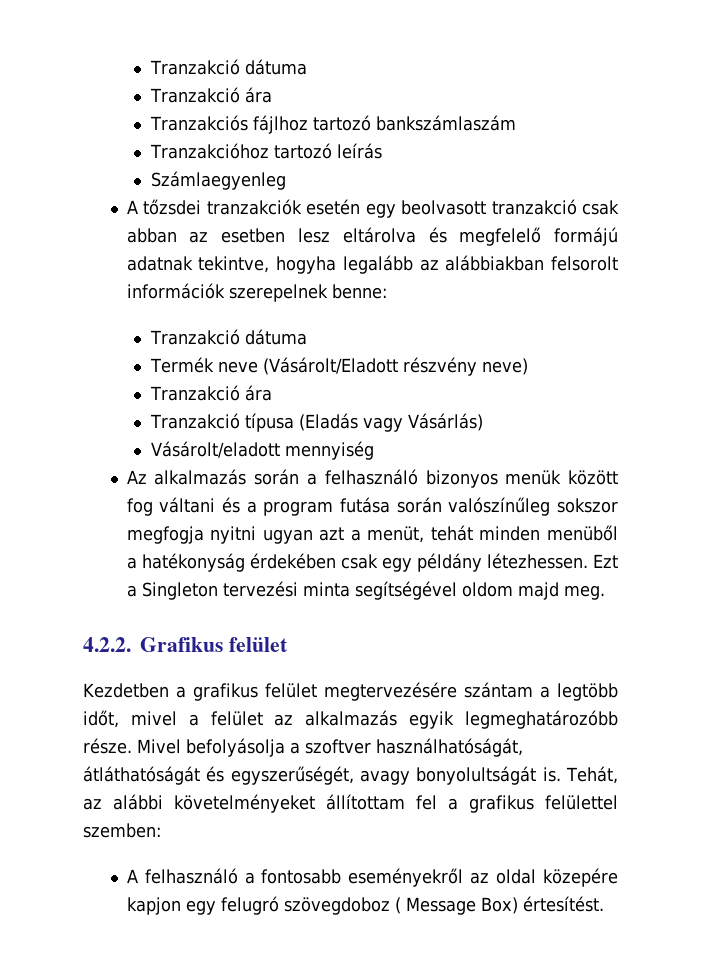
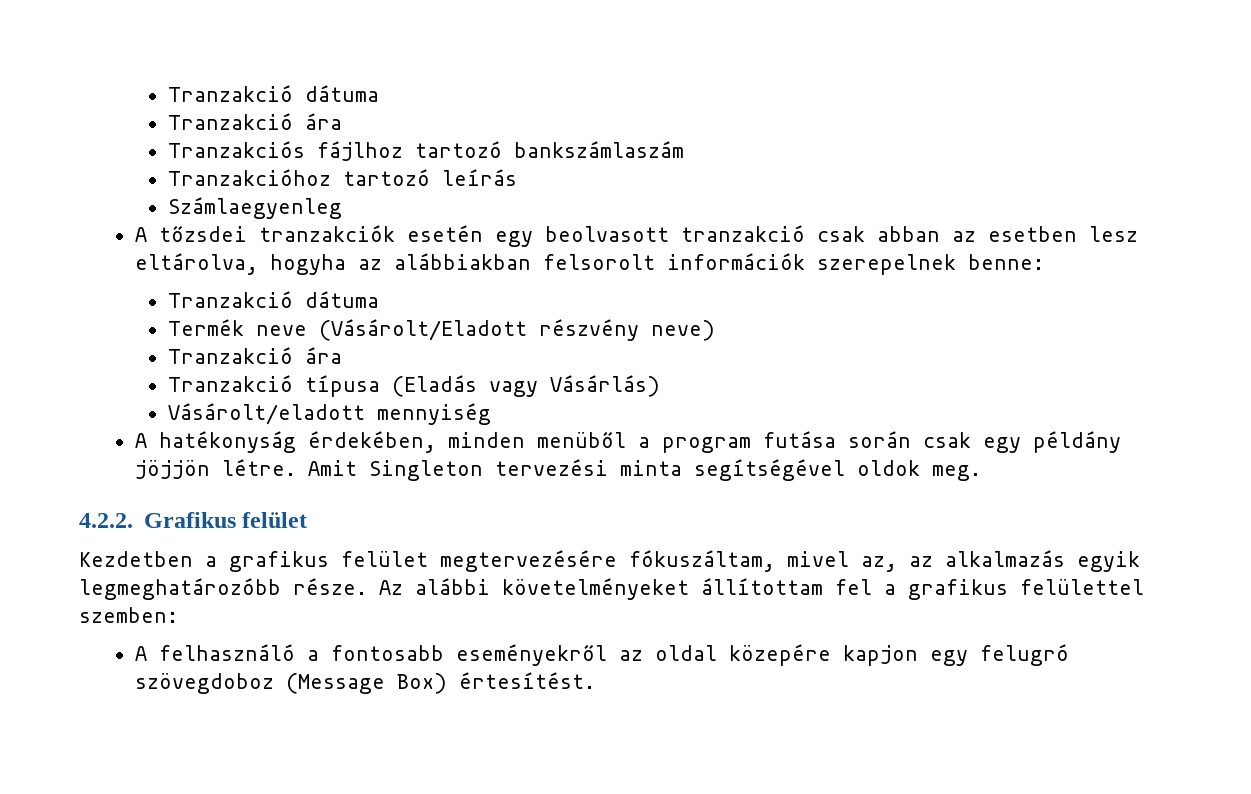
[342,227,618,246] [126,255,413,274] eltárolva és megfelelő formájú adatnak tekintve, hogyha legalább -> [135,253,347,275] eltárolva, hogyha
[126,469,618,488] [126,497,618,516] [126,525,618,544] [126,553,618,572] [126,585,137,597] Az alkalmazás során a felhasználó bizonyos menük között fog váltani és a program futása során valószínűleg sokszor megfogja nyitni ugyan azt a menüt, tehát minden menüből a hatékonyság érdekében csak egy példány létezhessen. Ezt a -> [135,431,1122,453] [135,459,358,479] A hatékonyság érdekében, minden menüből a program futása során csak egy példány jöjjön létre. Amit
[461,582,559,600] oldom majd -> [857,460,921,476] oldok
[463,682,618,701] [83,710,263,728] szántam a legtöbb időt, mivel a felület -> [629,550,897,572] fókuszáltam, mivel az,
[137,738,523,757] [83,766,619,785] [83,798,102,810] Mivel befolyásolja a szoftver használhatóságát, átláthatóságát és egyszerűségét, avagy bonyolultságát is. Tehát, az -> [379,580,403,595] Az
[394,897,476,915] ( Message -> [286,673,386,694] (Message

